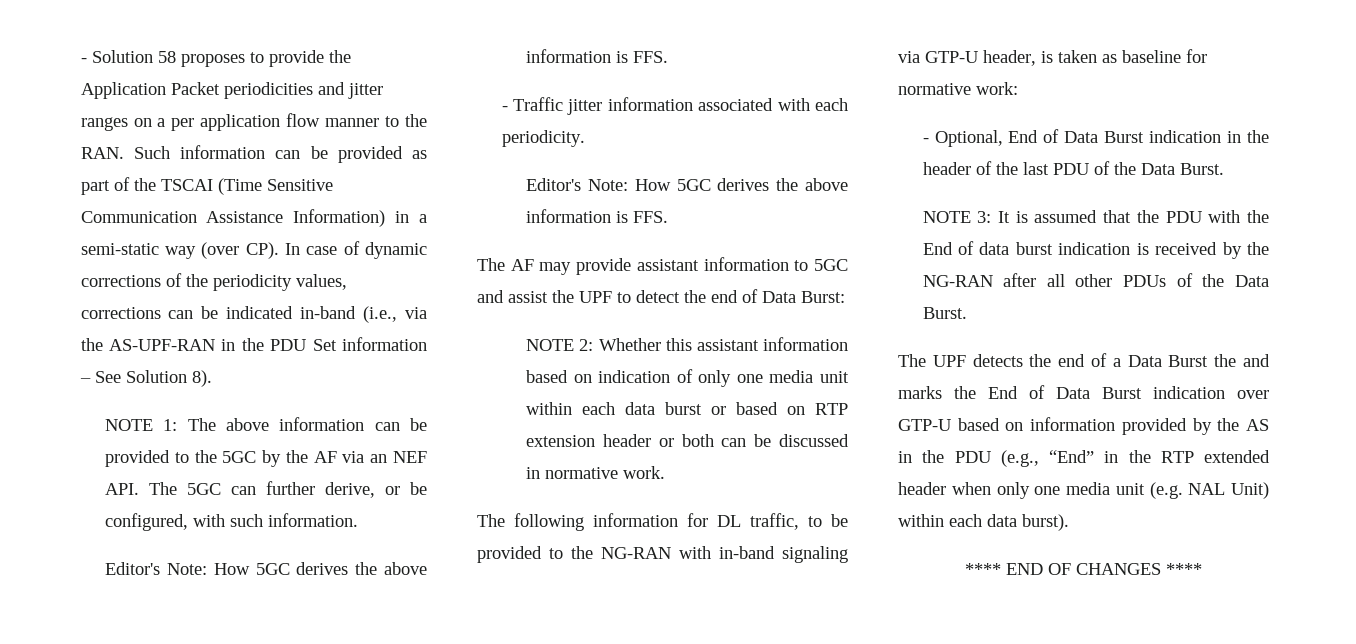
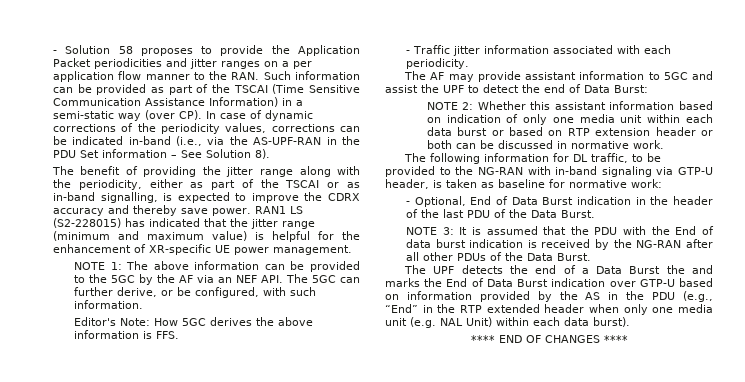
(212, 378) none -> [51,166,360,177] [52,179,360,190] [52,192,361,203] [52,205,303,216] [52,218,315,229] [52,231,361,242] [52,244,352,255] // The benefit of providing the jitter range along with the periodicity, either as part of the TSCAI or as in-band signalling, is expected to improve the CDRX accuracy and thereby save power. RAN1 LS (S2-228015) has indicated that the jitter range (minimum and maximum value) is helpful for the enhancement of XR-specific UE power management.
[526,178,848,191] [526,209,669,223] // Editor's Note: How 5GC derives the above information is FFS. -> (469, 63) none

